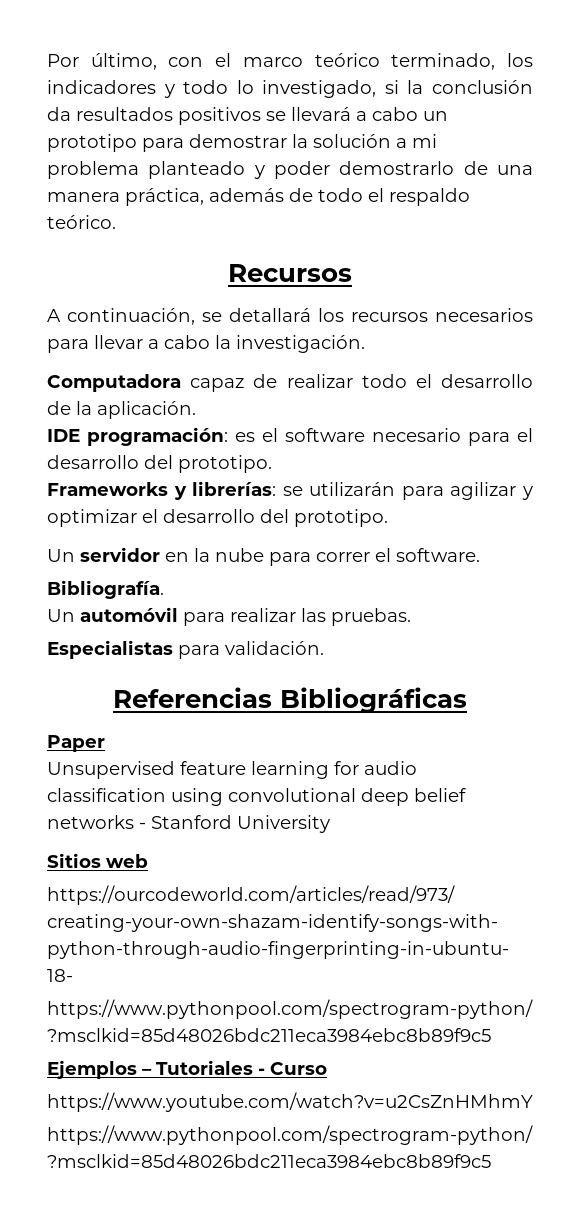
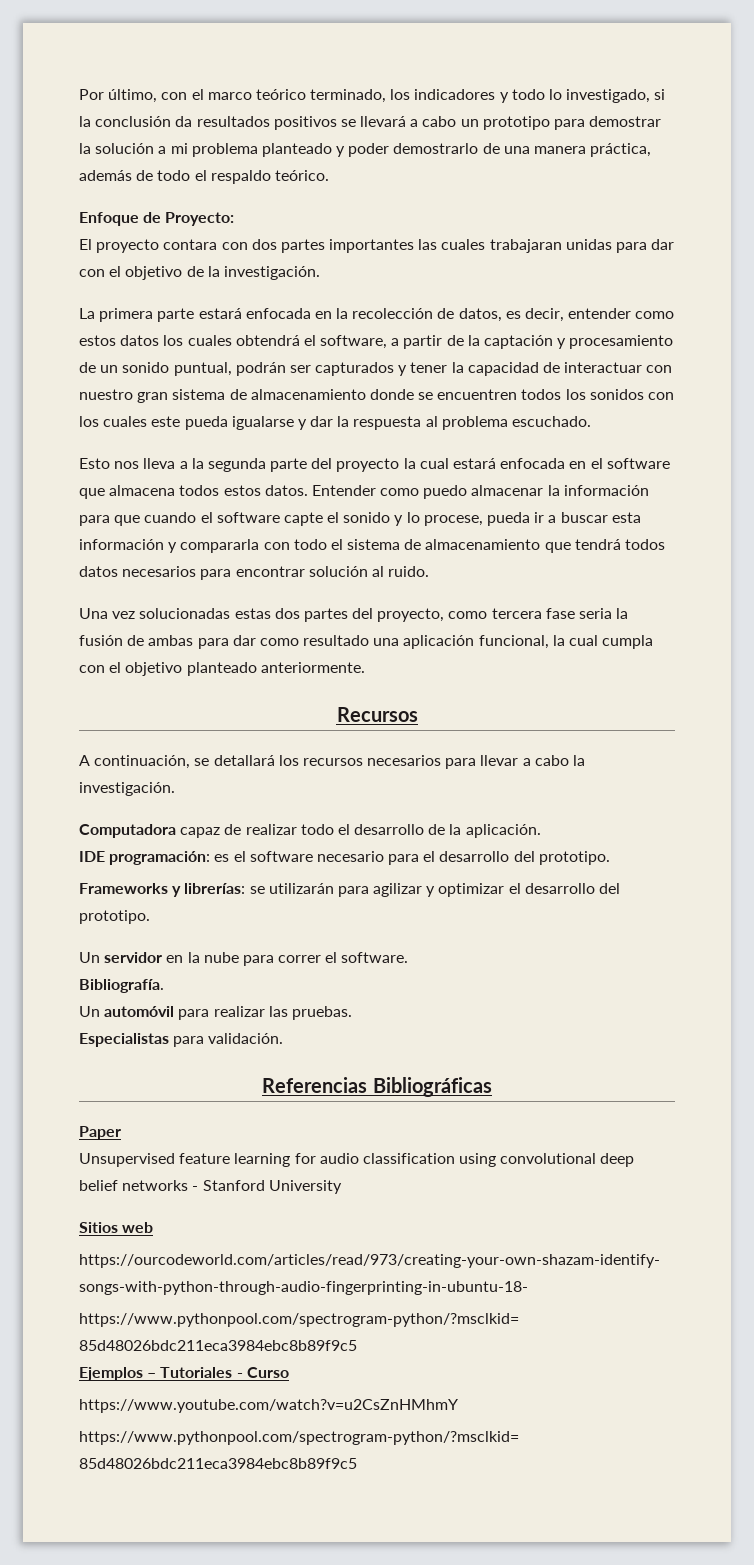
(116, 222) none -> [79,212,235,226] [79,239,675,253] [79,266,320,280] [79,308,675,322] [79,335,674,349] [79,362,673,376] [79,389,675,403] [79,416,592,430] [79,458,670,472] [79,485,649,499] [79,512,641,526] [79,539,666,553] [79,566,430,580] [79,608,629,622] [79,635,654,649] [79,662,365,676] // Enfoque de Proyecto: // El proyecto contara con dos partes importantes las cuales trabajaran unidas para dar con el objetivo de la investigación. // La primera parte estará enfocada en la recolección de datos, es decir, entender como estos datos los cuales obtendrá el software, a partir de la captación y procesamiento de un sonido puntual, podrán ser capturados y tener la capacidad de interactuar con nuestro gran sistema de almacenamiento donde se encuentren todos los sonidos con los cuales este pueda igualarse y dar la respuesta al problema escuchado. // Esto nos lleva a la segunda parte del proyecto la cual estará enfocada en el software que almacena todos estos datos. Entender como puedo almacenar la información para que cuando el software capte el sonido y lo procese, pueda ir a buscar esta información y compararla con todo el sistema de almacenamiento que tendrá todos datos necesarios para encontrar solución al ruido. // Una vez solucionadas estas dos partes del proyecto, como tercera fase seria la fusión de ambas para dar como resultado una aplicación funcional, la cual cumpla con el objetivo planteado anteriormente.

